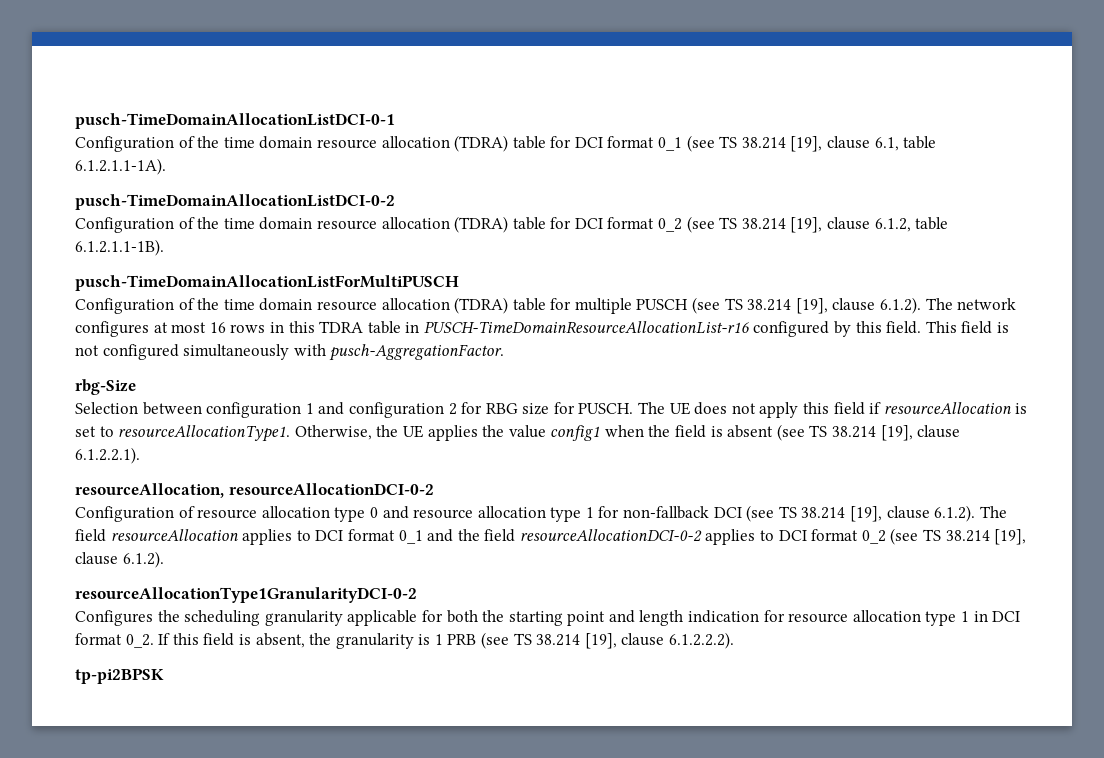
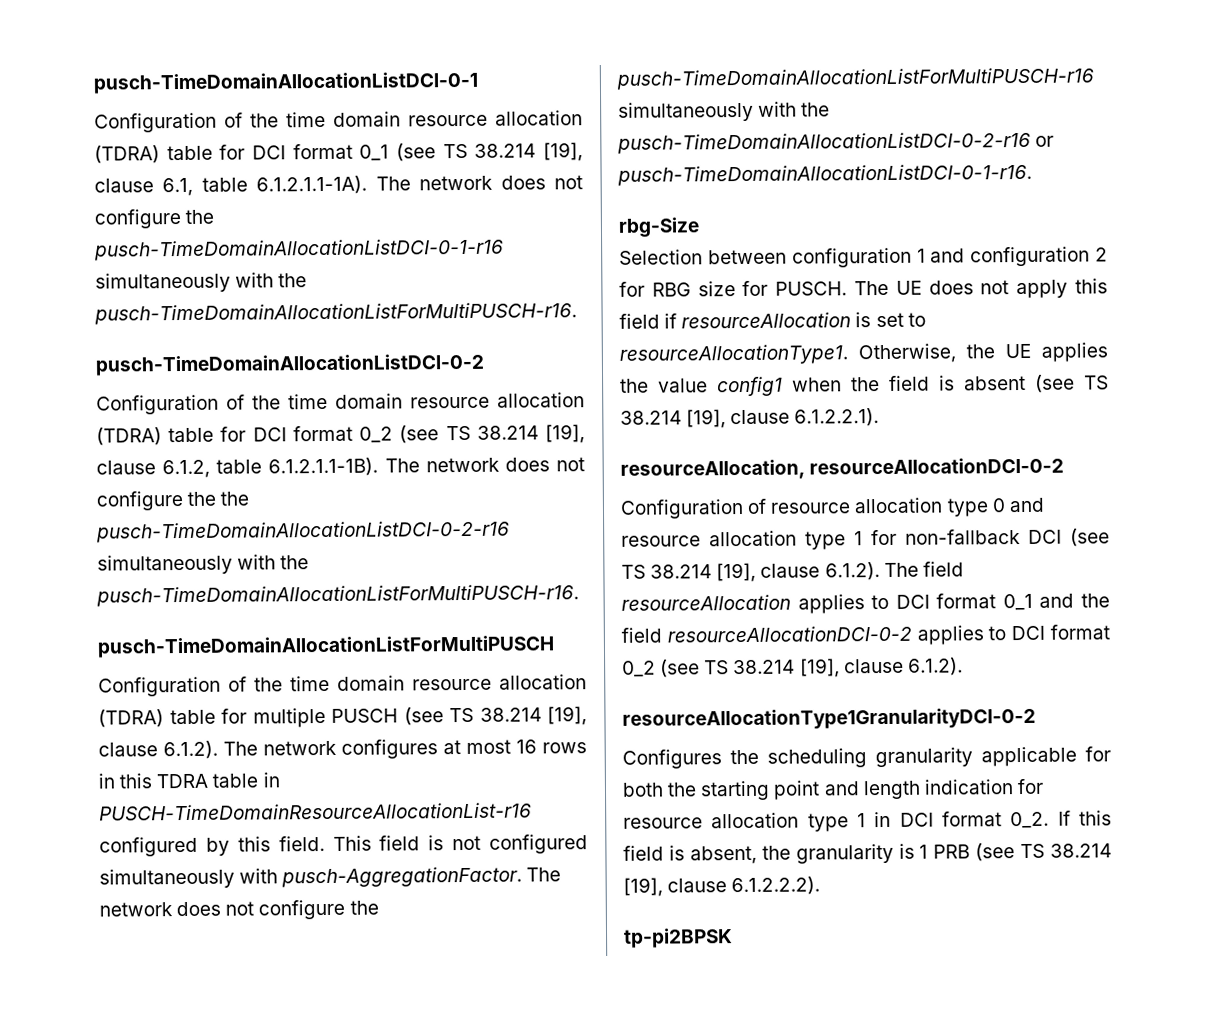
(166, 166) none -> [375,175,583,191] [94,209,215,229] [94,238,504,261] [95,272,308,293] [94,302,577,325] The network does not configure the pusch-TimeDomainAllocationListDCI-0-1-r16 simultaneously with the pusch-TimeDomainAllocationListForMultiPUSCH-r16.
(164, 247) none -> [384,457,586,473] [96,491,250,511] [96,520,510,543] [97,554,310,575] [96,584,579,607] The network does not configure the the pusch-TimeDomainAllocationListDCI-0-2-r16 simultaneously with the pusch-TimeDomainAllocationListForMultiPUSCH-r16.
(505, 352) none -> [526,867,562,882] [99,899,379,920] [616,67,1094,90] [618,101,831,122] [617,131,1055,154] [617,163,1032,186] The network does not configure the pusch-TimeDomainAllocationListForMultiPUSCH-r16 simultaneously with the pusch-TimeDomainAllocationListDCI-0-2-r16 or pusch-TimeDomainAllocationListDCI-0-1-r16.

